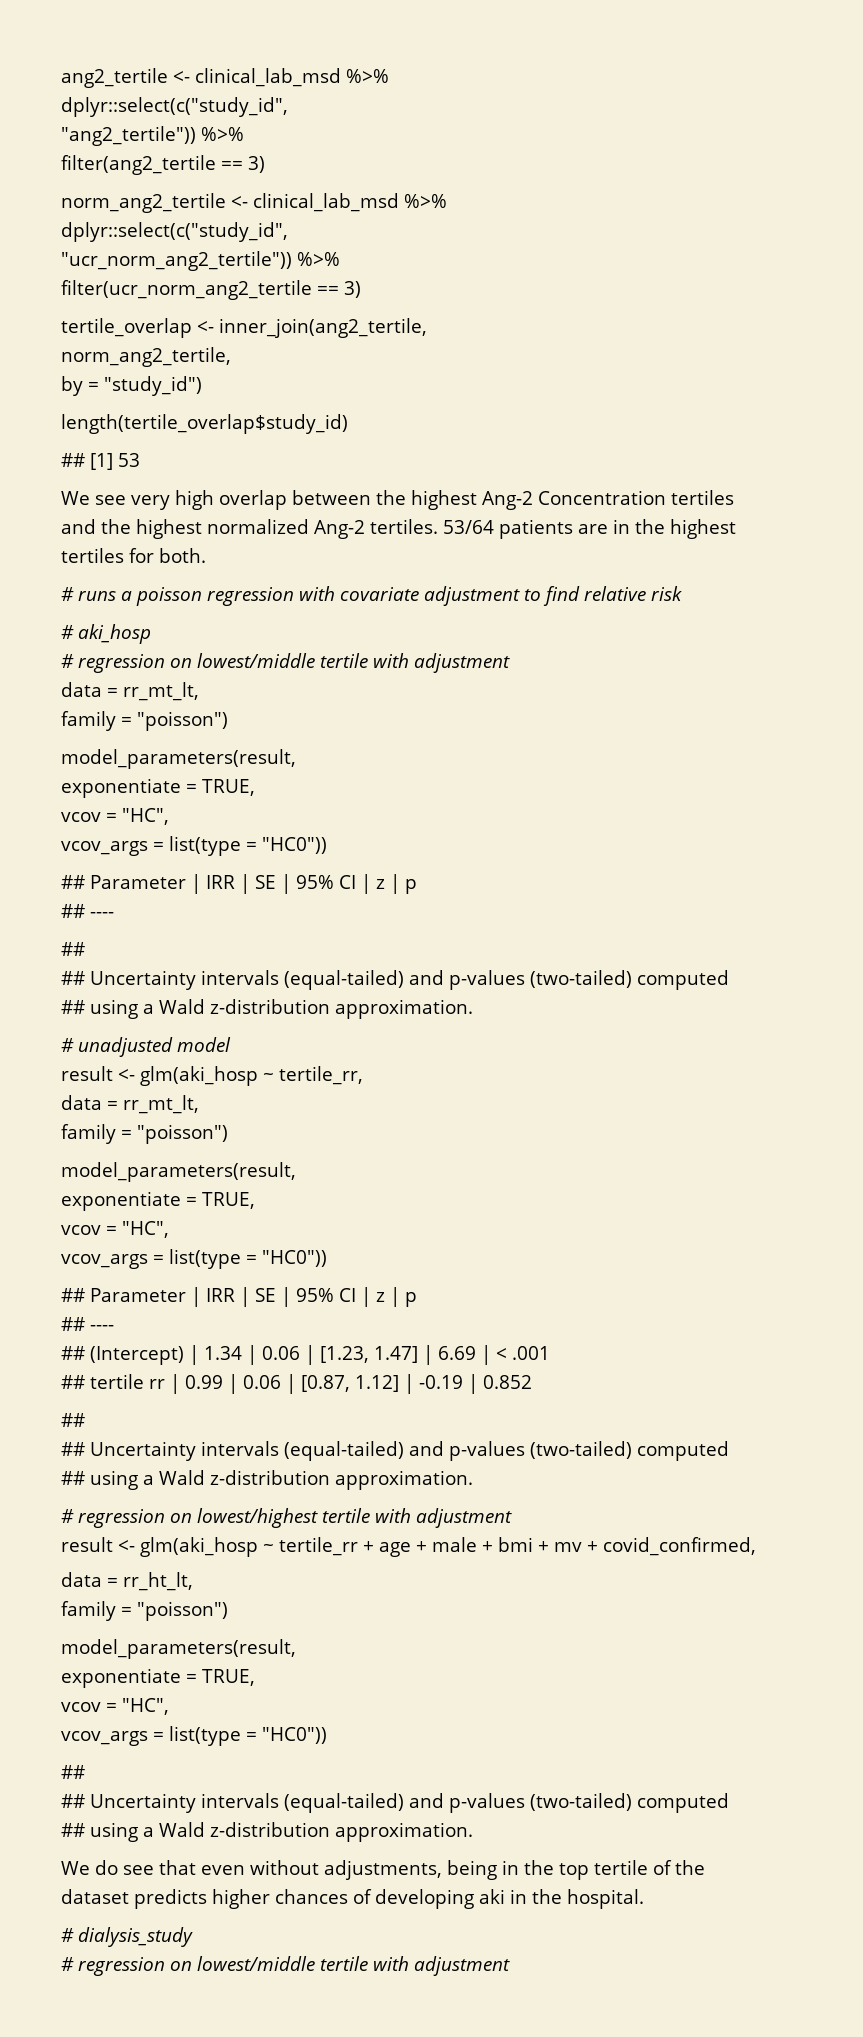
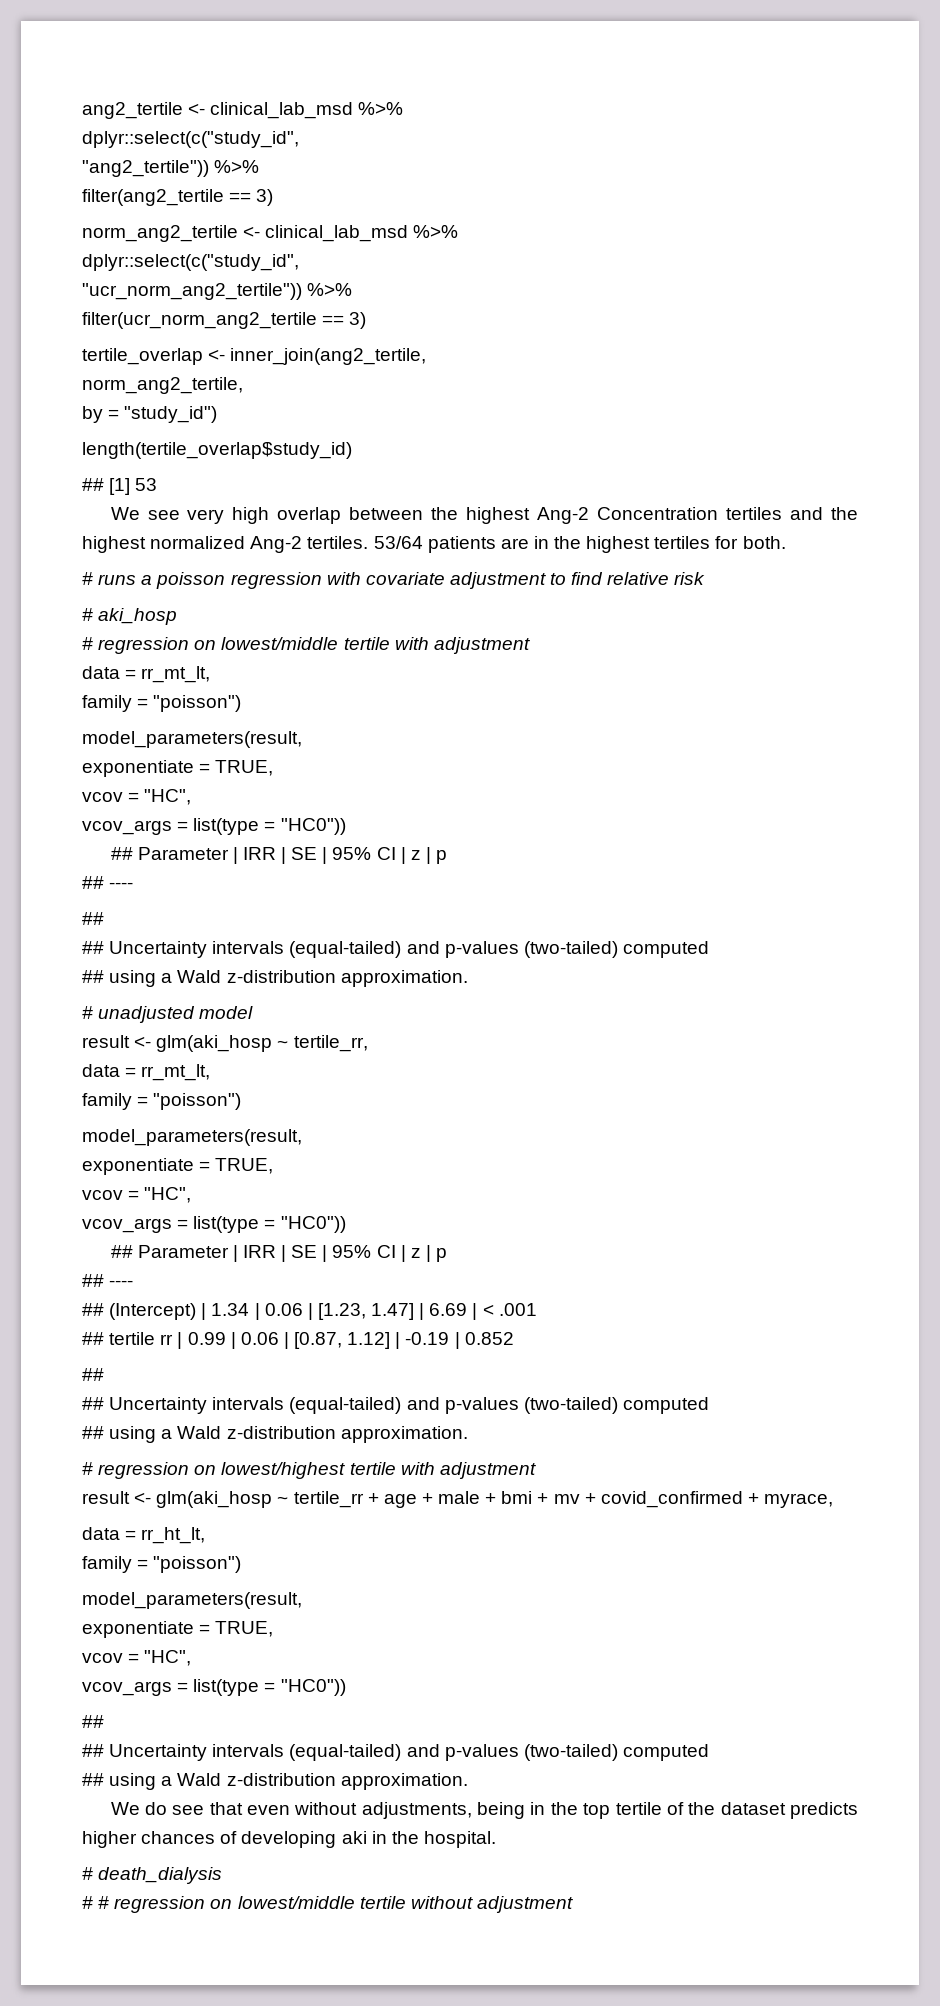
[603,1537,756,1556] covid_confirmed, -> [600,1491,834,1508] covid_confirmed + myrace,
[78,1927,193,1947] [61,1956,409,1976] dialysis_study // # regression on lowest/middle tertile with -> [98,1867,223,1884] [82,1896,473,1913] death_dialysis // # # regression on lowest/middle tertile without

